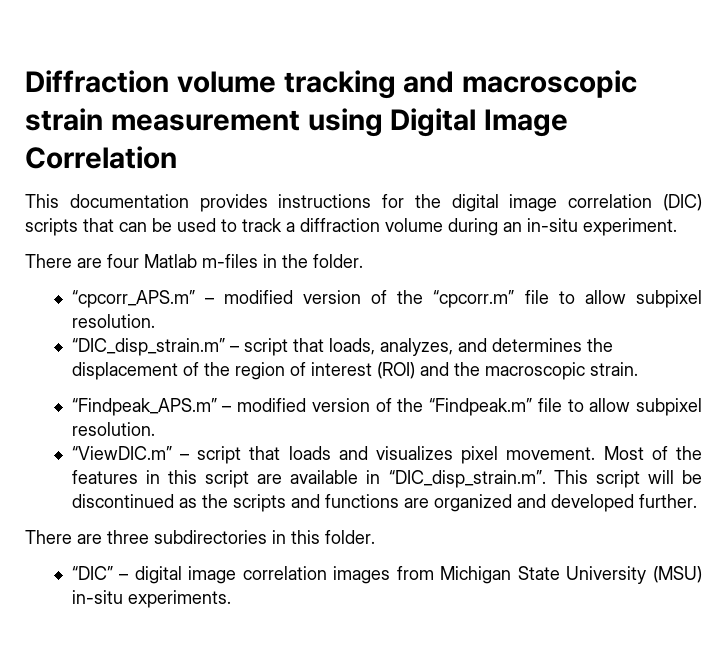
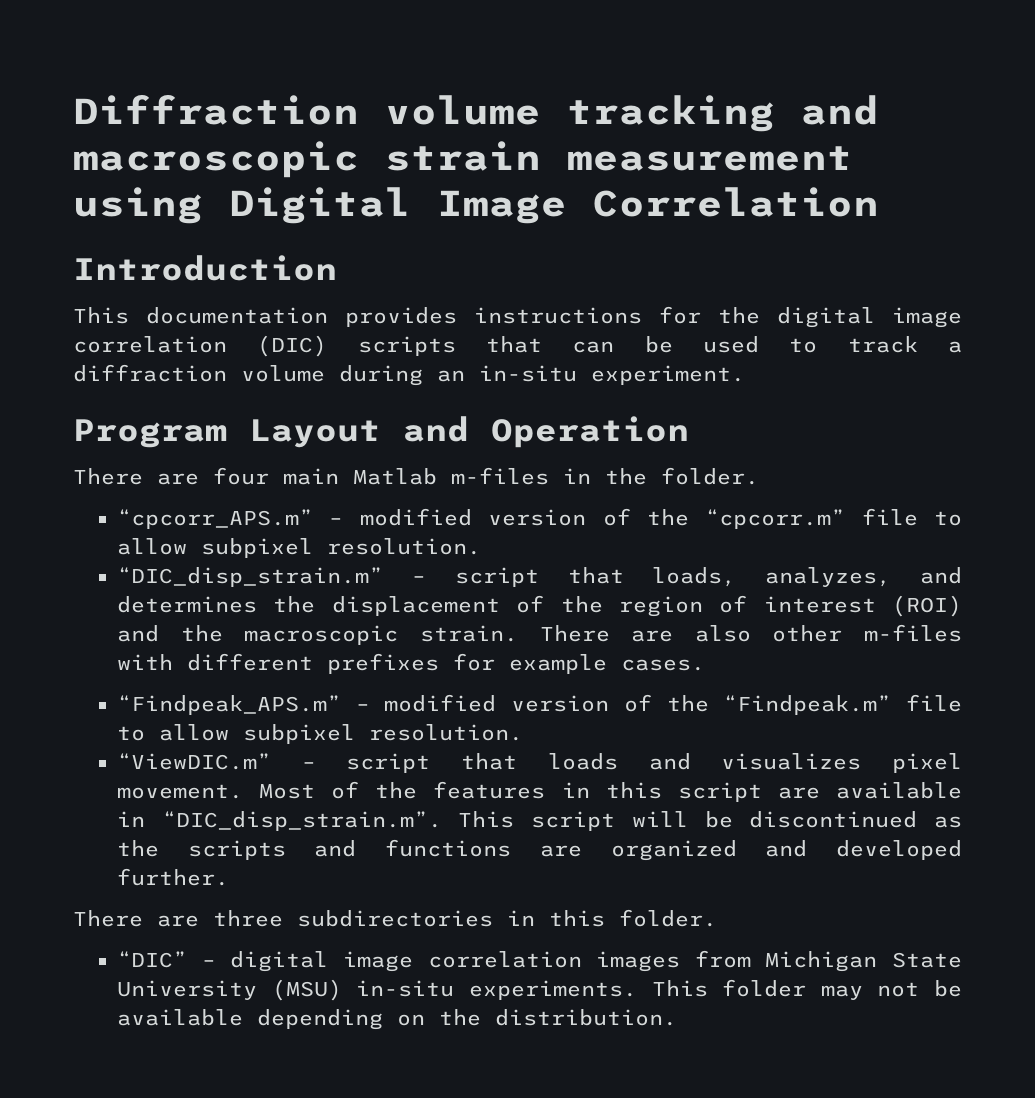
(177, 157) none -> [73,255,337,281] // Introduction
(677, 227) none -> [73,416,689,448] // Program Layout and Operation
(139, 261) none -> [283,468,339,485] main
(638, 369) none -> [539,624,962,642] [117,653,706,674] There are also other m-files with different prefixes for example cases.
(231, 599) none -> [651,979,962,1000] [117,1009,678,1030] This folder may not be available depending on the distribution.

